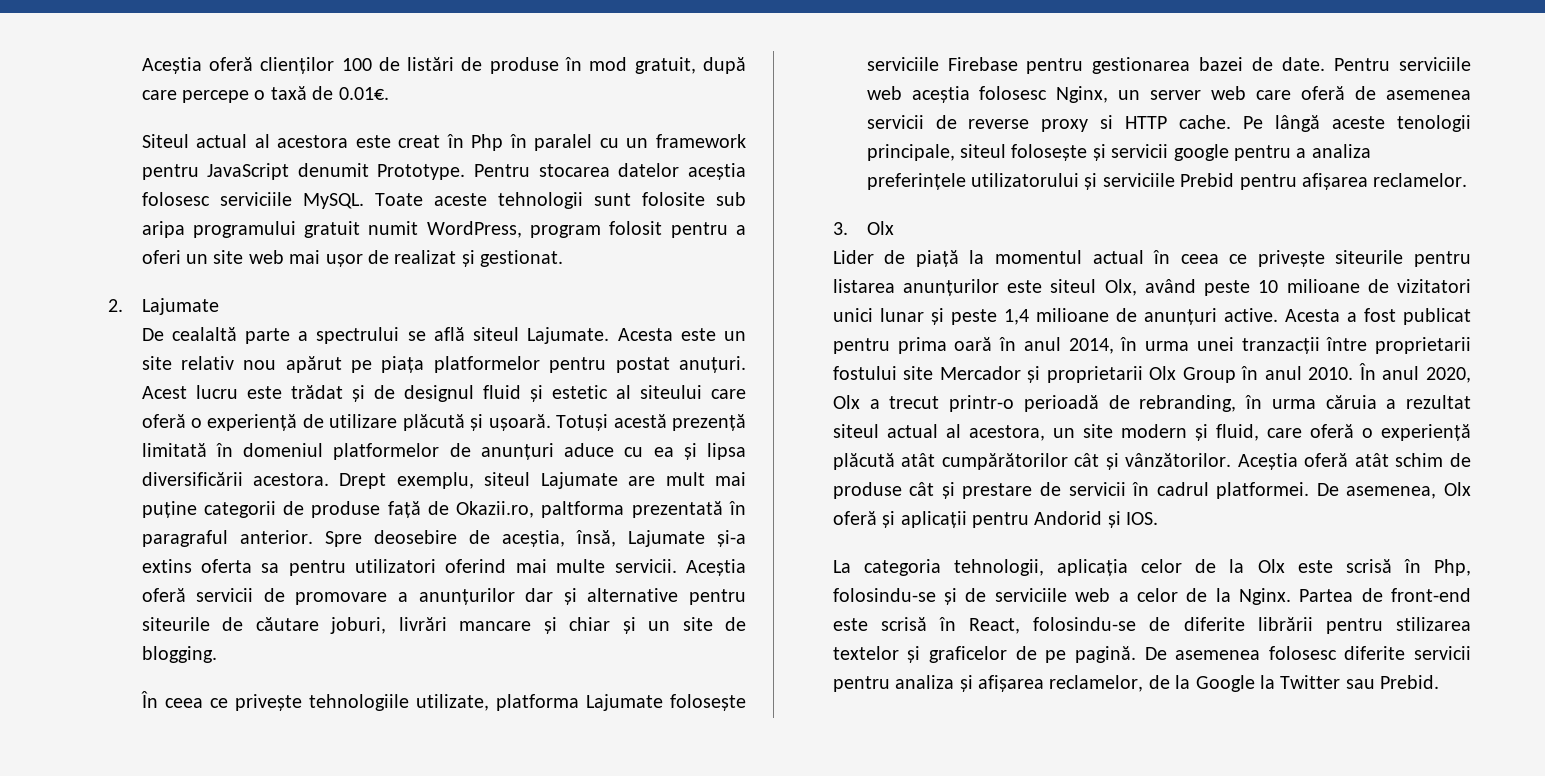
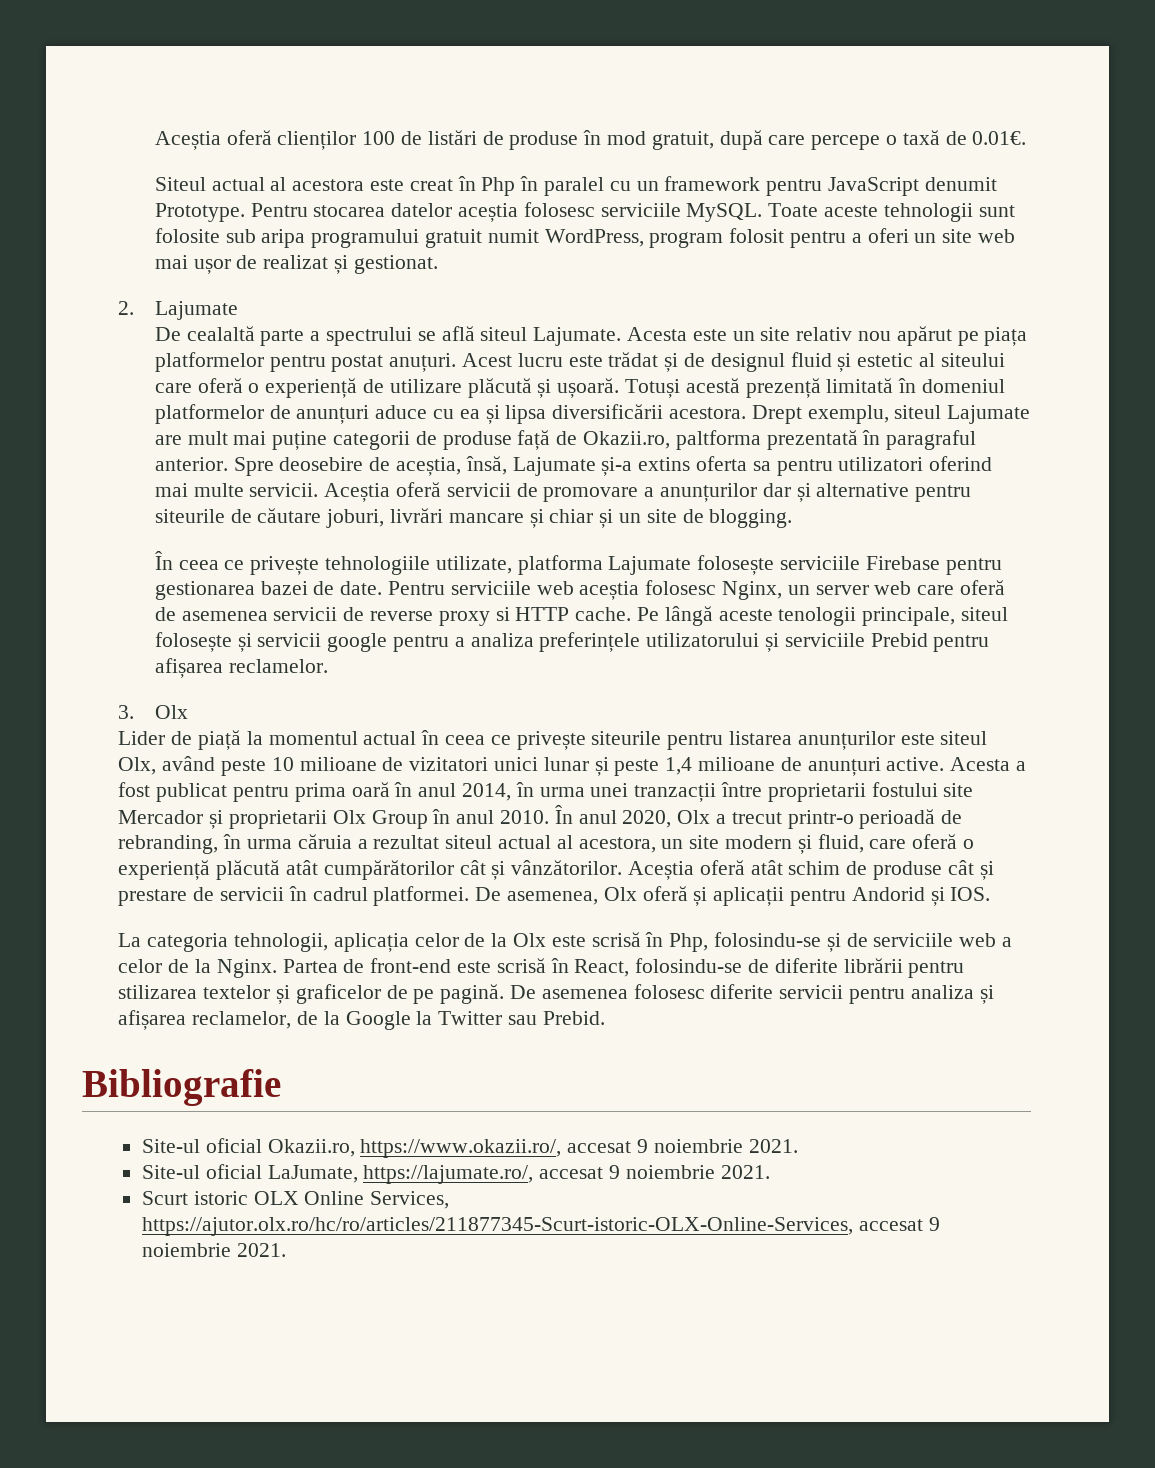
(1440, 682) none -> [82,1069,281,1106] [142,1138,798,1158] [142,1164,770,1184] [142,1191,450,1209] [142,1217,940,1236] [142,1243,286,1257] // Bibliografie // Site-ul oficial Okazii.ro, https://www.okazii.ro/, accesat 9 noiembrie 2021. // Site-ul oficial LaJumate, https://lajumate.ro/, accesat 9 noiembrie 2021. // Scurt istoric OLX Online Services, https://ajutor.olx.ro/hc/ro/articles/211877345-Scurt-istoric-OLX-Online-Services, accesat 9 noiembrie 2021.

